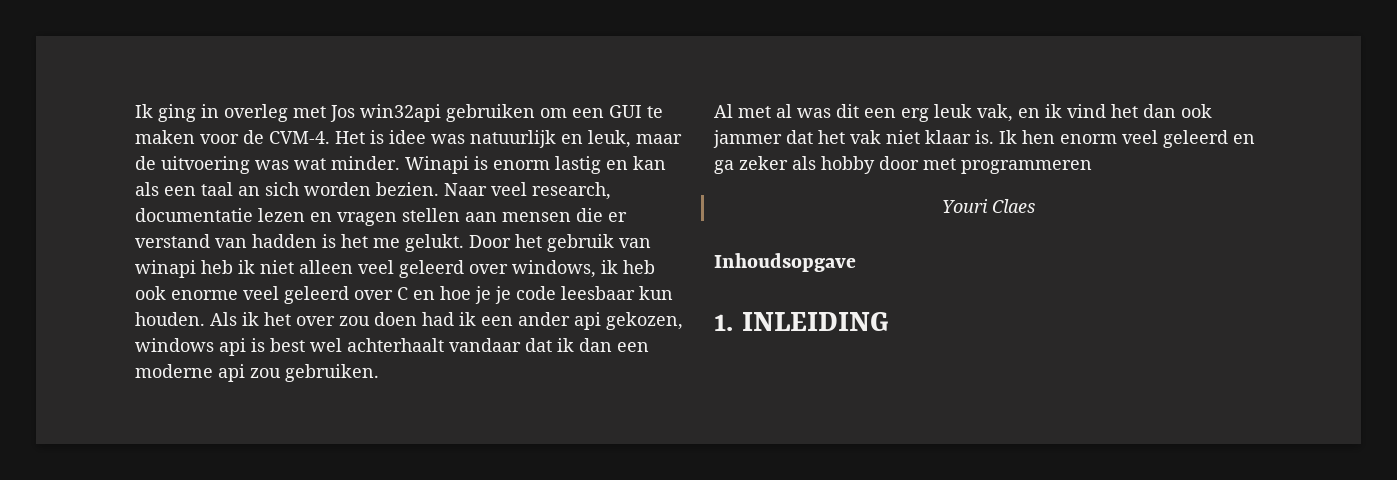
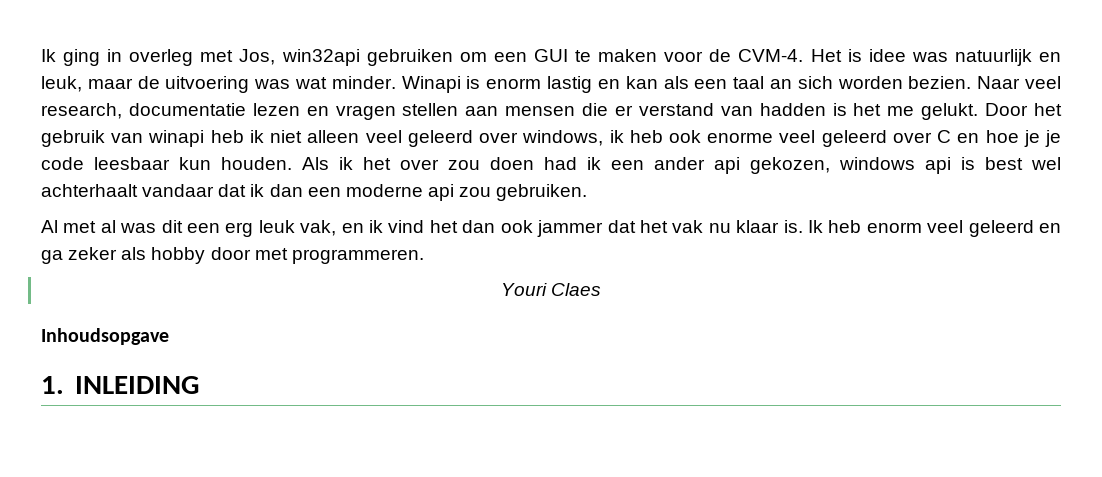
[330,105,355,122] Jos -> [239,49,276,65] Jos,
[886,130,920,144] niet -> [708,223,731,233] nu
[1022,130,1055,144] hen -> [828,220,862,233] heb
[961,160,1092,174] programmeren -> [291,249,424,264] programmeren.

